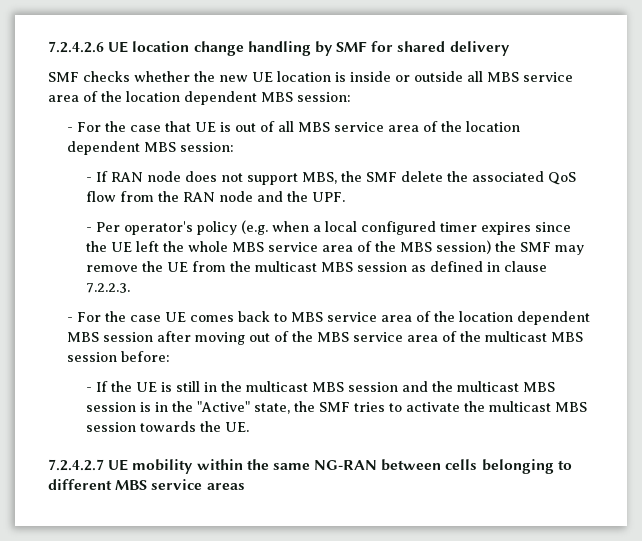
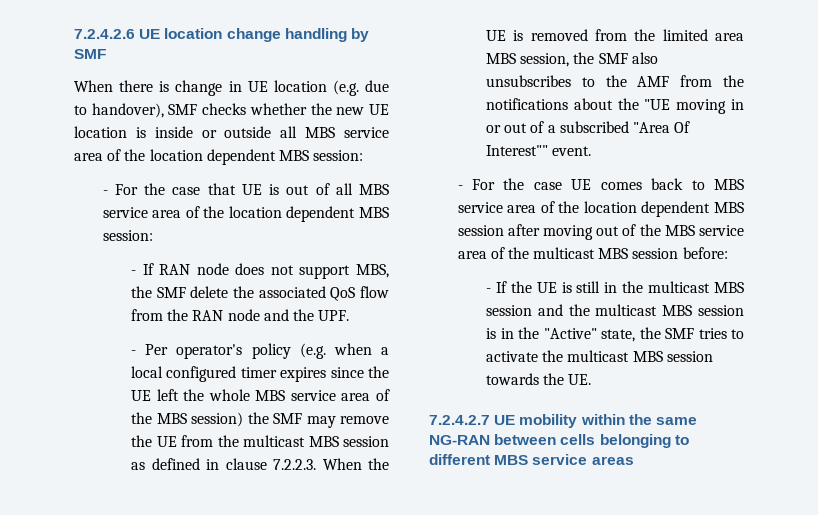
[371,41,510,56] for shared delivery // -> [74,80,389,96] [74,103,164,118] // When there is change in UE location (e.g. due to handover),
(131, 288) none -> [322,458,390,470] [486,29,744,41] [486,52,658,67] [486,75,744,87] [486,98,744,114] [486,121,691,133] [486,145,592,156] When the UE is removed from the limited area MBS session, the SMF also unsubscribes to the AMF from the notifications about the "UE moving in or out of a subscribed "Area Of Interest"" event.

